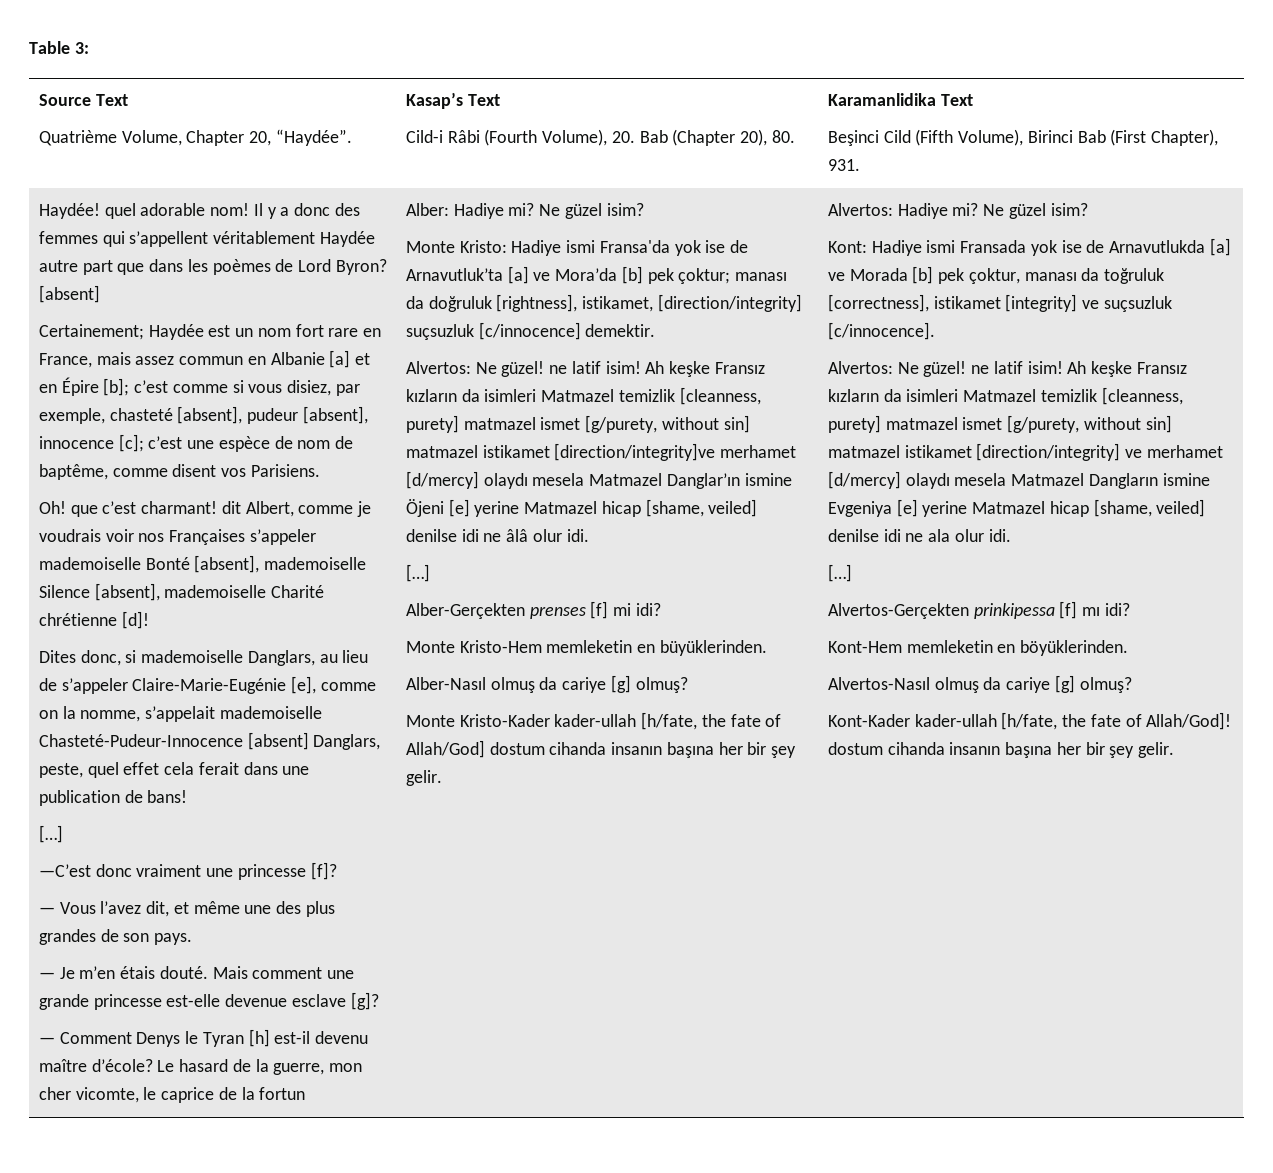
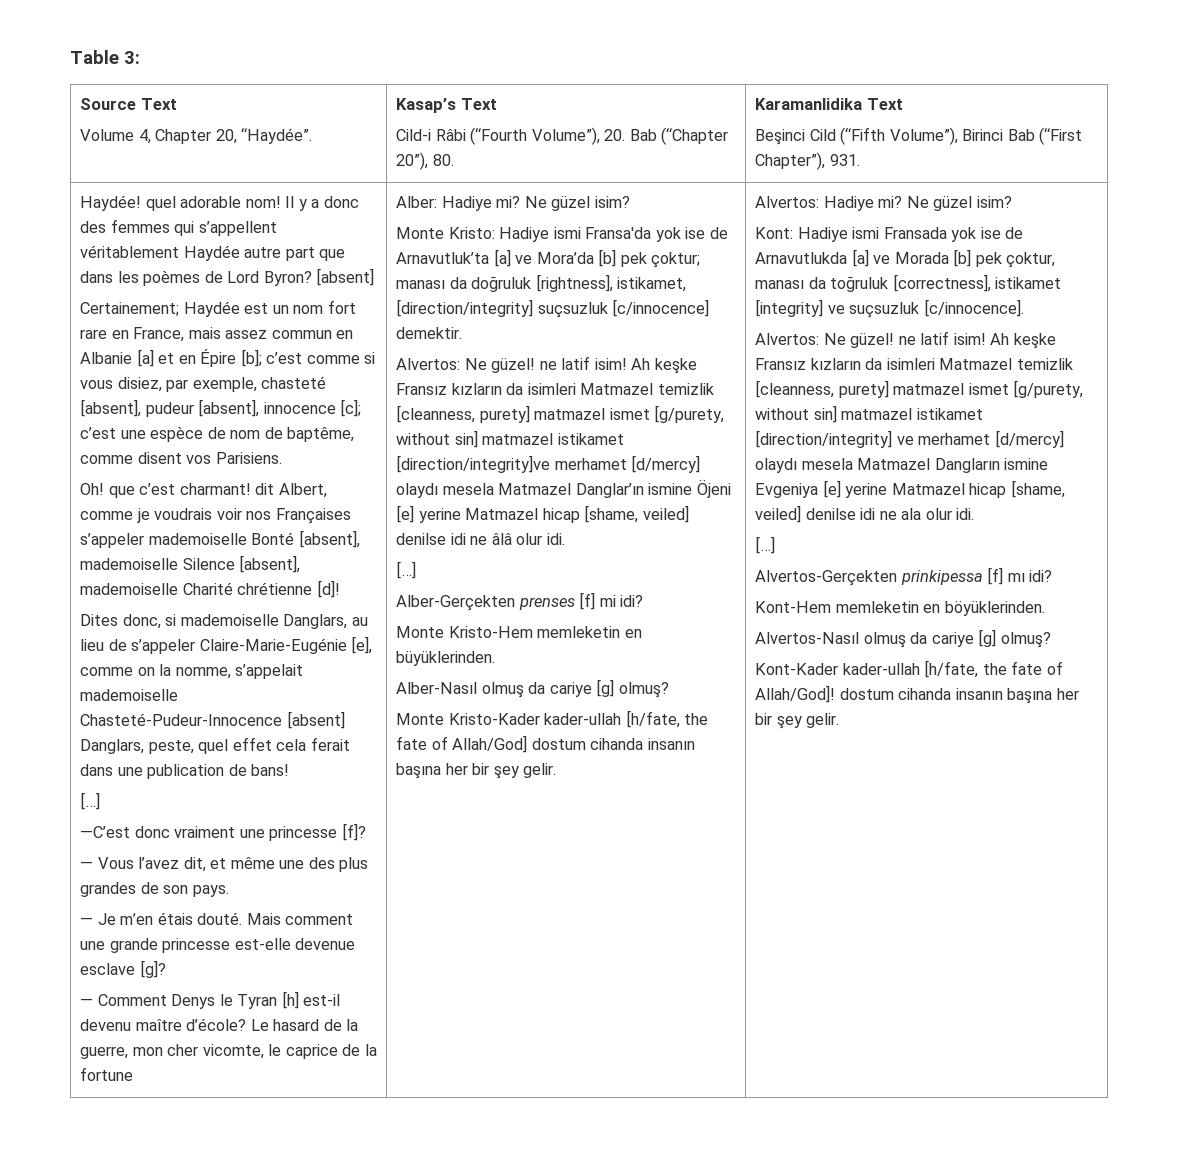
[38,130,182,146] Quatrième Volume, -> [80,129,151,144] Volume 4,
[484,129,768,146] (Fourth Volume), 20. Bab (Chapter 20), -> [470,127,729,145] [396,152,429,170] (“Fourth Volume”), 20. Bab (“Chapter 20”),
[915,129,1219,146] (Fifth Volume), Birinci Bab (First Chapter), -> [840,127,1083,145] [755,152,826,170] (“Fifth Volume”), Birinci Bab (“First Chapter”),
[259,1087,306,1100] fortun -> [80,1067,134,1081] fortune

